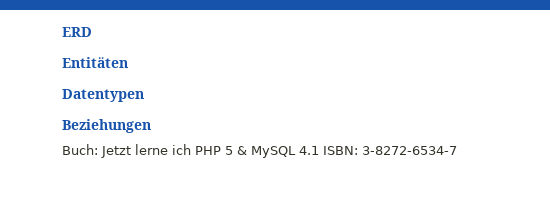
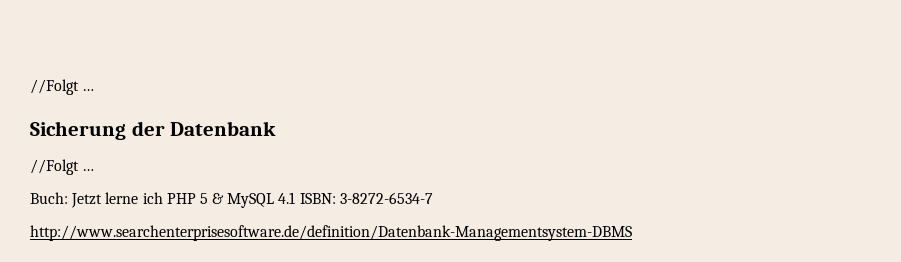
[62,27,92,37] [62,57,128,68] [62,89,144,102] [62,119,151,133] ERD // Entitäten // Datentypen // Beziehungen -> [30,79,95,95] [30,121,277,140] [30,159,95,175] //Folgt … // Sicherung der Datenbank // //Folgt …
(457, 150) none -> [30,225,632,241] // http://www.searchenterprisesoftware.de/definition/Datenbank-Managementsystem-DBMS

